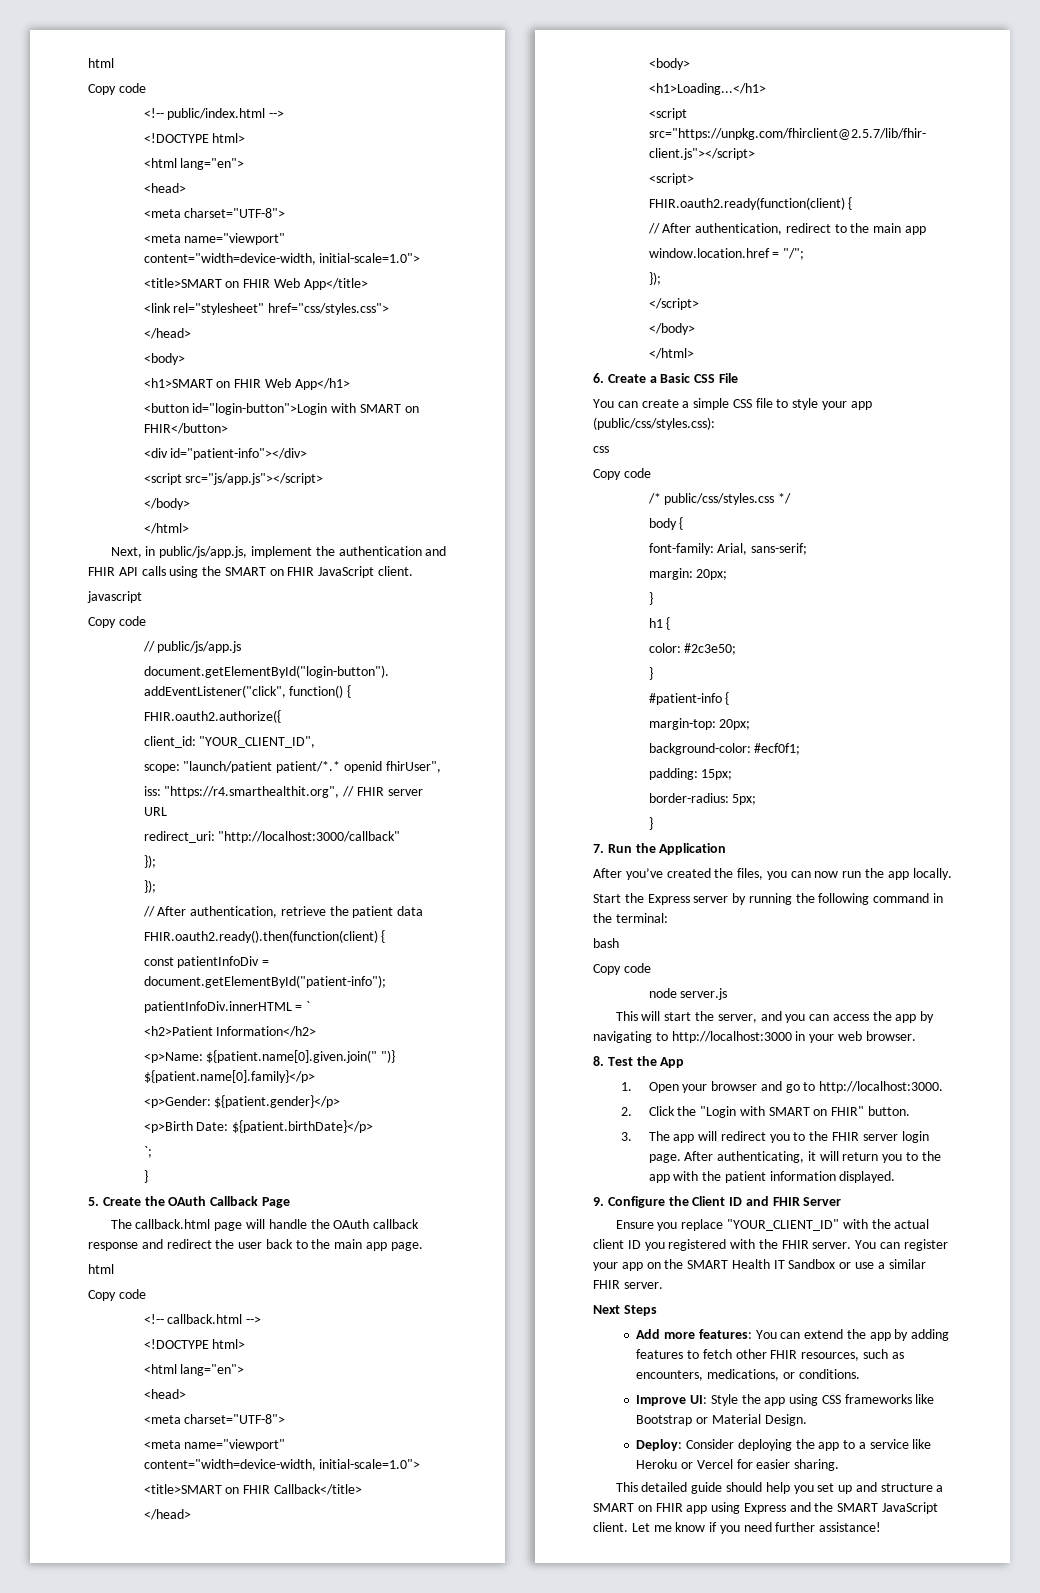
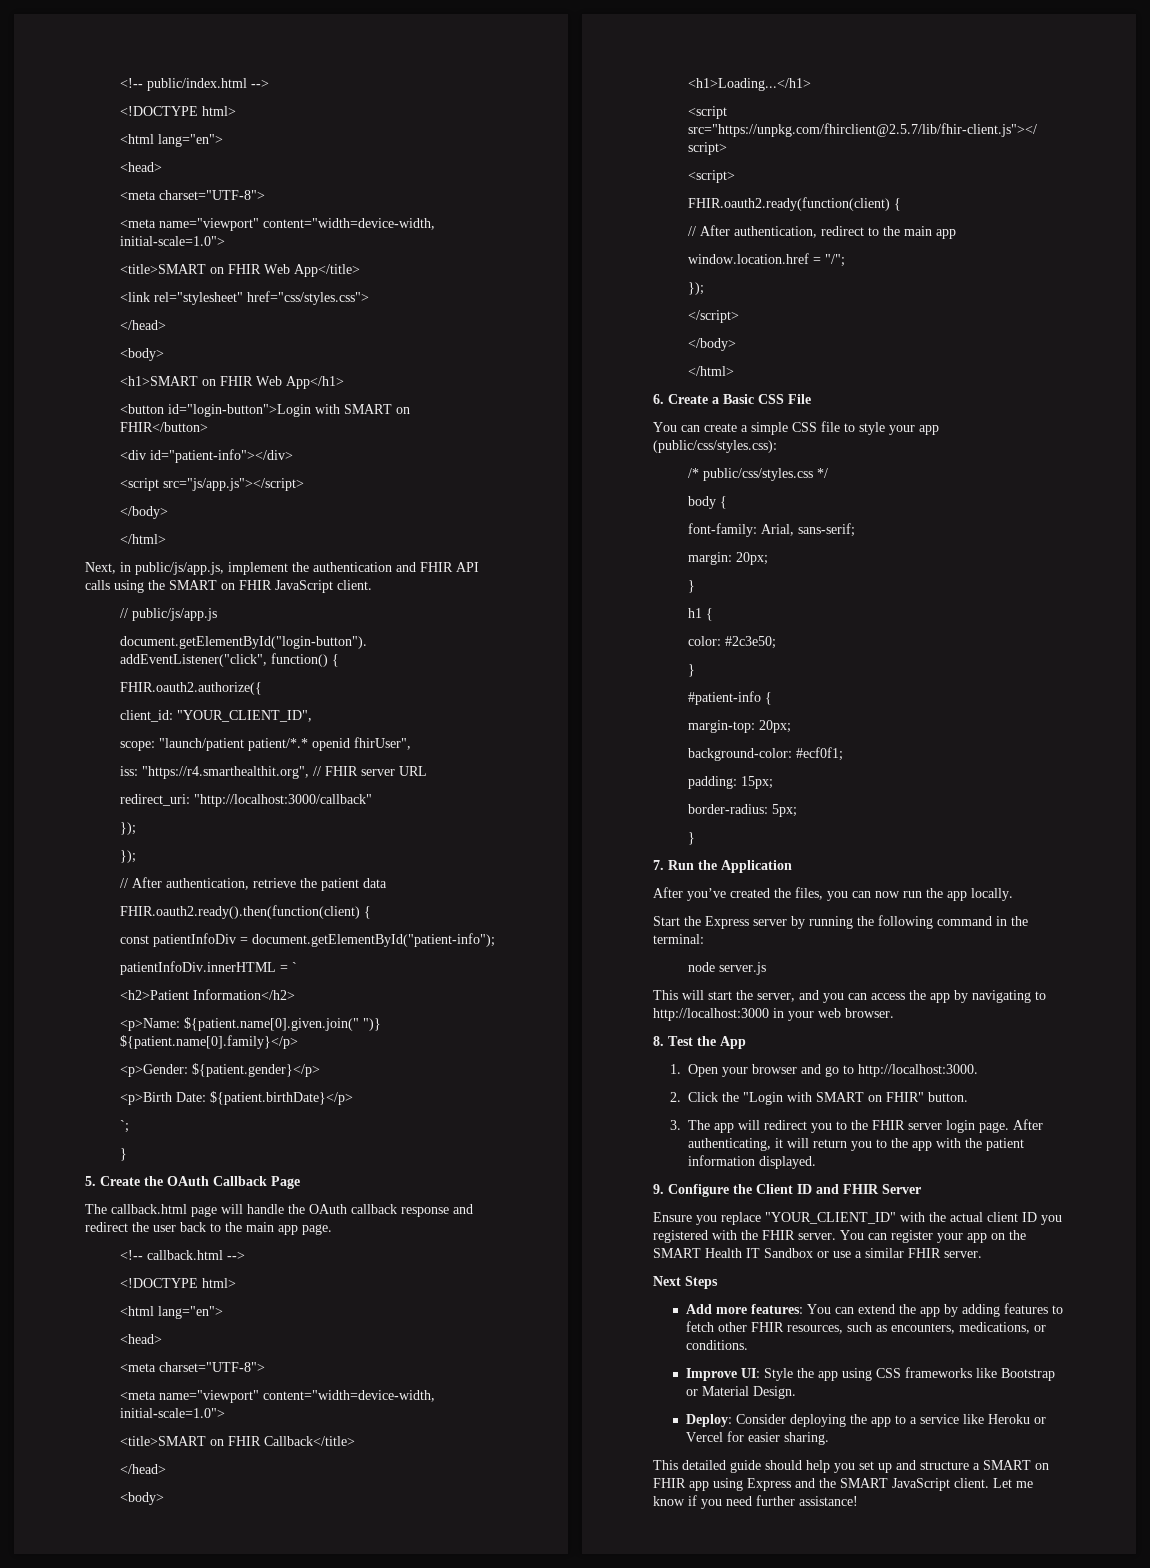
[88,58,114,68] [88,83,146,95] html // Copy code // -> (119, 83) none
[87,591,142,603] [88,616,146,628] // javascript // Copy code -> (372, 585) none
[88,1264,114,1274] [88,1289,146,1301] // html // Copy code -> (332, 1229) none
[593,446,609,453] [593,468,651,480] // css // Copy code -> (777, 446) none
[593,938,619,948] [593,963,651,975] // bash // Copy code -> (704, 939) none

